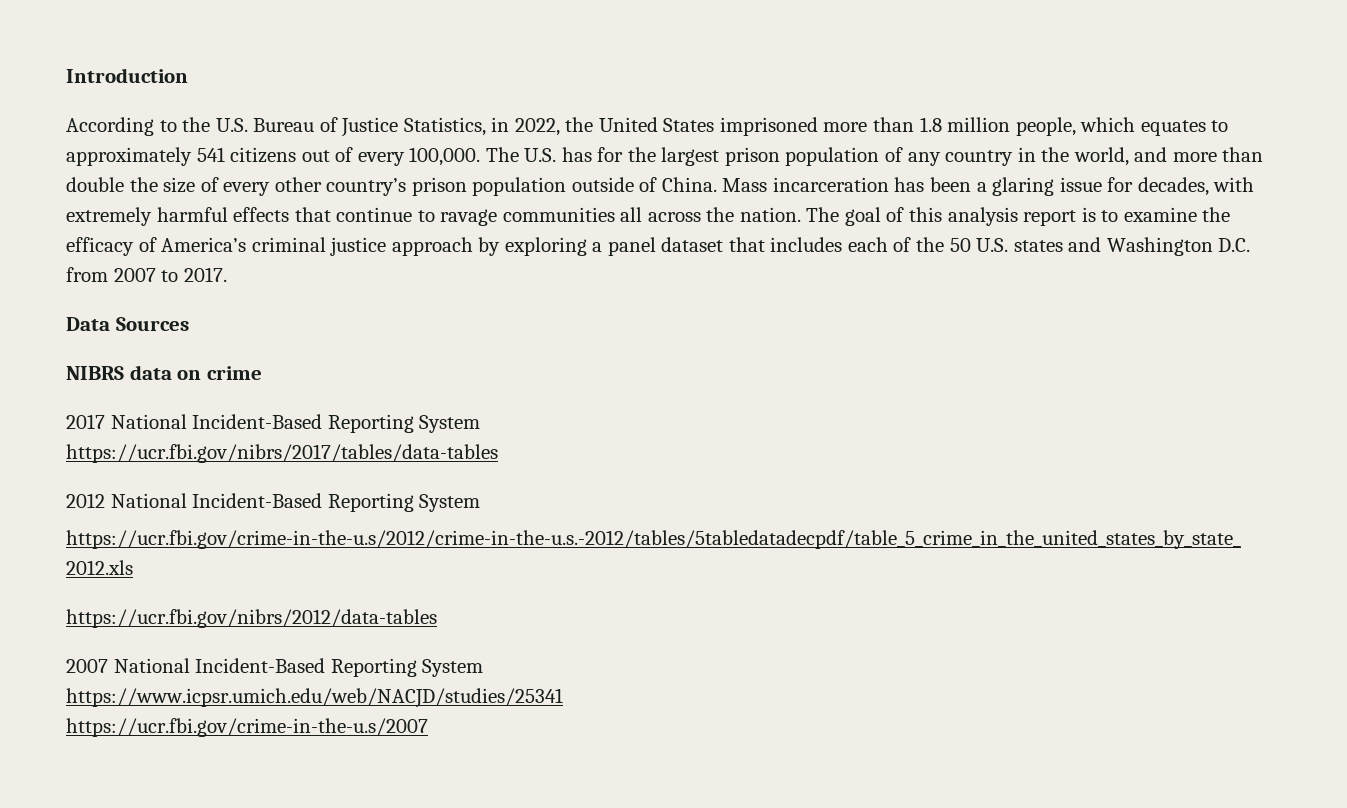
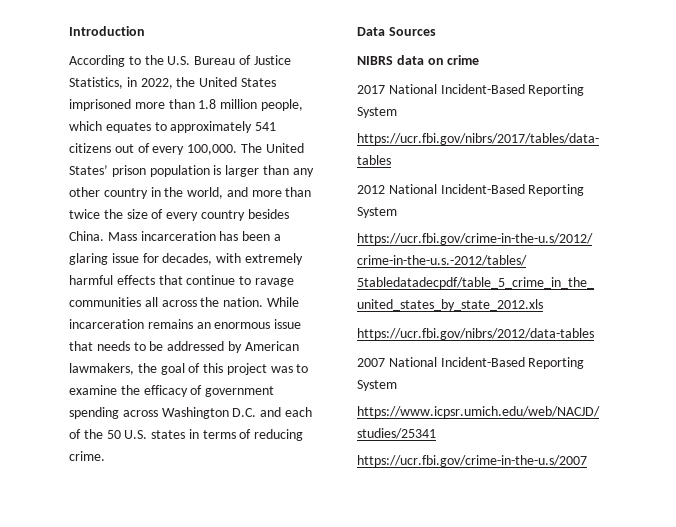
[524,147,941,166] U.S. has for the largest prison population of any -> [265,143,304,153] [69,165,314,177] [69,187,100,197] United States’ prison population is larger than any other
[66,177,124,192] double -> [69,209,100,219] twice
[274,177,658,196] other country’s prison population outside of -> [200,209,289,221] country besides
[806,207,1096,226] The goal of this analysis report is -> [266,297,299,307] [69,319,302,329] [69,341,299,353] [69,363,293,375] While incarceration remains an enormous issue that needs to be addressed by American lawmakers, the goal of this project was
[161,237,843,256] America’s criminal justice approach by exploring a panel dataset that includes -> [205,386,275,397] [69,407,282,419] government spending across Washington D.C. and
[1068,237,1251,256] [66,267,227,282] and Washington D.C. from 2007 to 2017. -> [188,429,304,441] [69,451,105,461] in terms of reducing crime.

